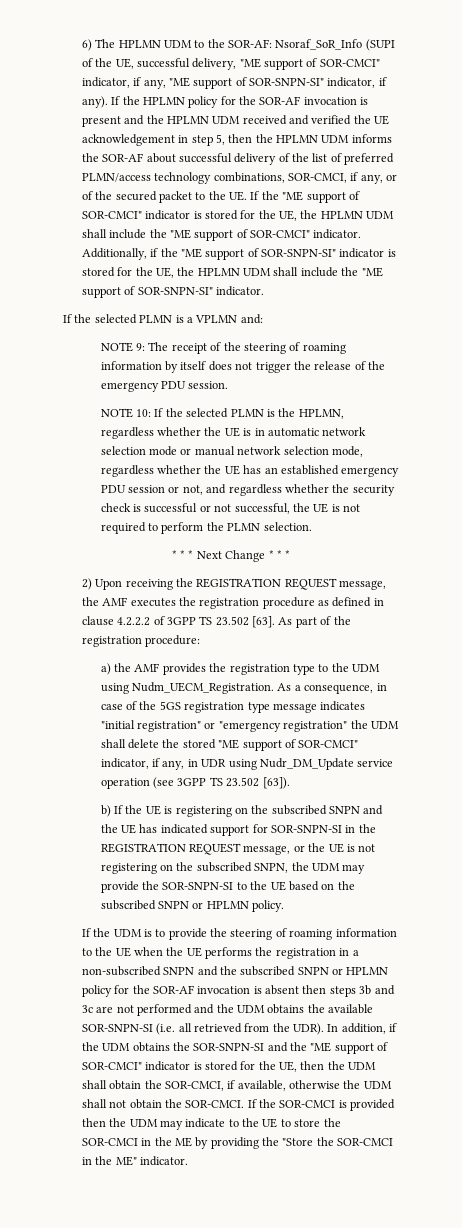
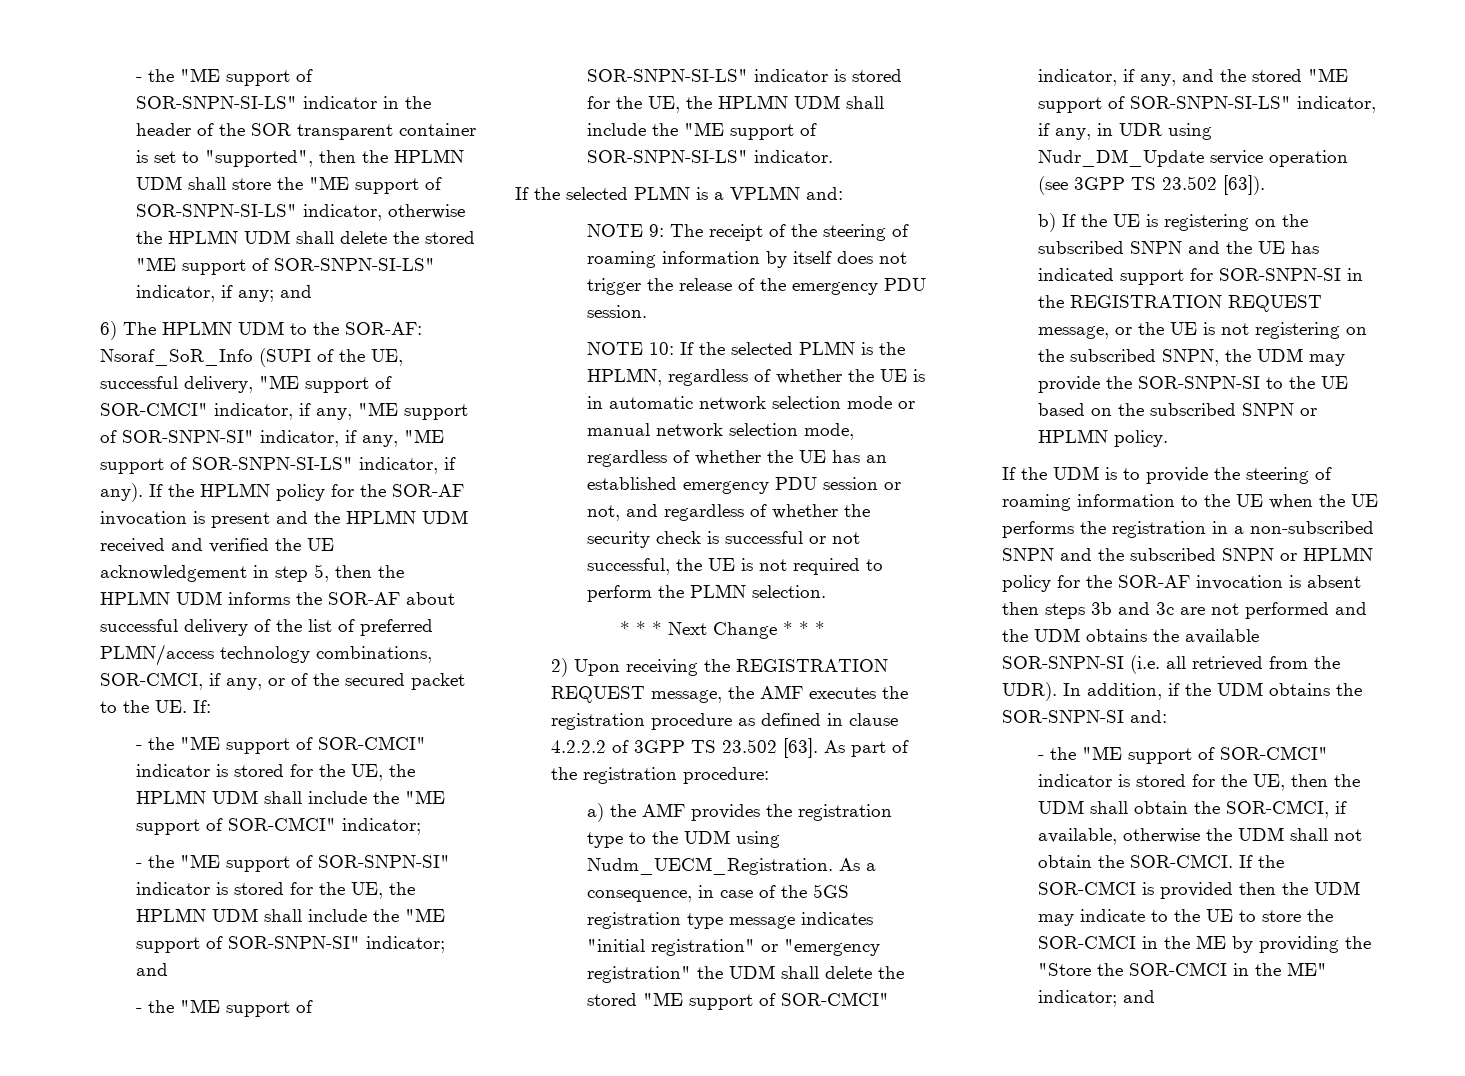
(81, 45) none -> [136,68,314,86] [136,96,432,109] [136,123,477,140] [136,149,465,167] [136,176,443,194] [136,204,466,221] [136,230,476,244] [136,257,436,275] [136,285,313,302] - the "ME support of SOR-SNPN-SI-LS" indicator in the header of the SOR transparent container is set to "supported", then the HPLMN UDM shall store the "ME support of SOR-SNPN-SI-LS" indicator, otherwise the HPLMN UDM shall delete the stored "ME support of SOR-SNPN-SI-LS" indicator, if any; and //
(387, 81) none -> [362,429,445,447] [100,457,457,474] any, "ME support of SOR-SNPN-SI-LS" indicator, if
[250,191,260,200] If -> [193,700,212,713] [136,745,143,750] If: // -
[313,229,362,239] [81,248,159,260] indicator. Additionally, if -> [342,818,422,835] [136,863,143,868] indicator; // -
(213, 291) none -> [366,936,446,953] [136,963,169,976] [136,999,314,1017] [587,69,903,82] [587,95,885,113] [587,122,818,140] [587,150,749,163] indicator; and // - the "ME support of SOR-SNPN-SI-LS" indicator is stored for the UE, the HPLMN UDM shall include the "ME support of SOR-SNPN-SI-LS"
(154, 433) none -> [754,369,772,382] of
(154, 471) none -> [673,450,691,463] of
(282, 490) none -> [750,504,768,517] of
(185, 765) none -> [1182,68,1349,82] [1038,96,1377,113] [1038,123,1092,140] and the stored "ME support of SOR-SNPN-SI-LS" indicator, if any,
[267,1042,288,1052] and -> [1130,710,1168,723] [1038,755,1045,760] and: // -
[139,1156,188,1166] indicator. -> [1038,990,1156,1007] indicator; and

